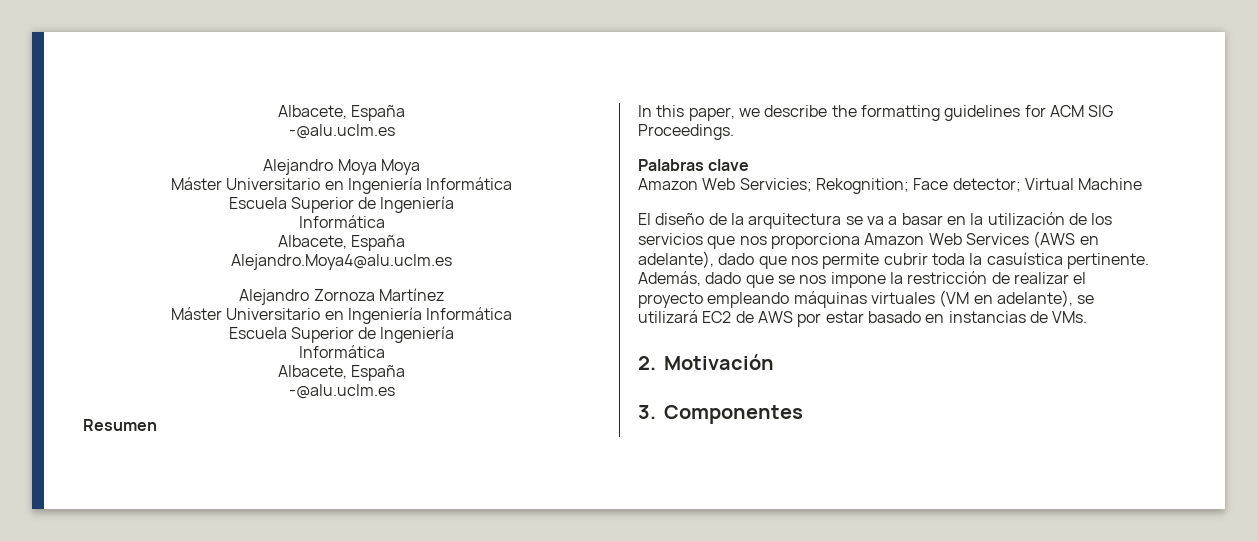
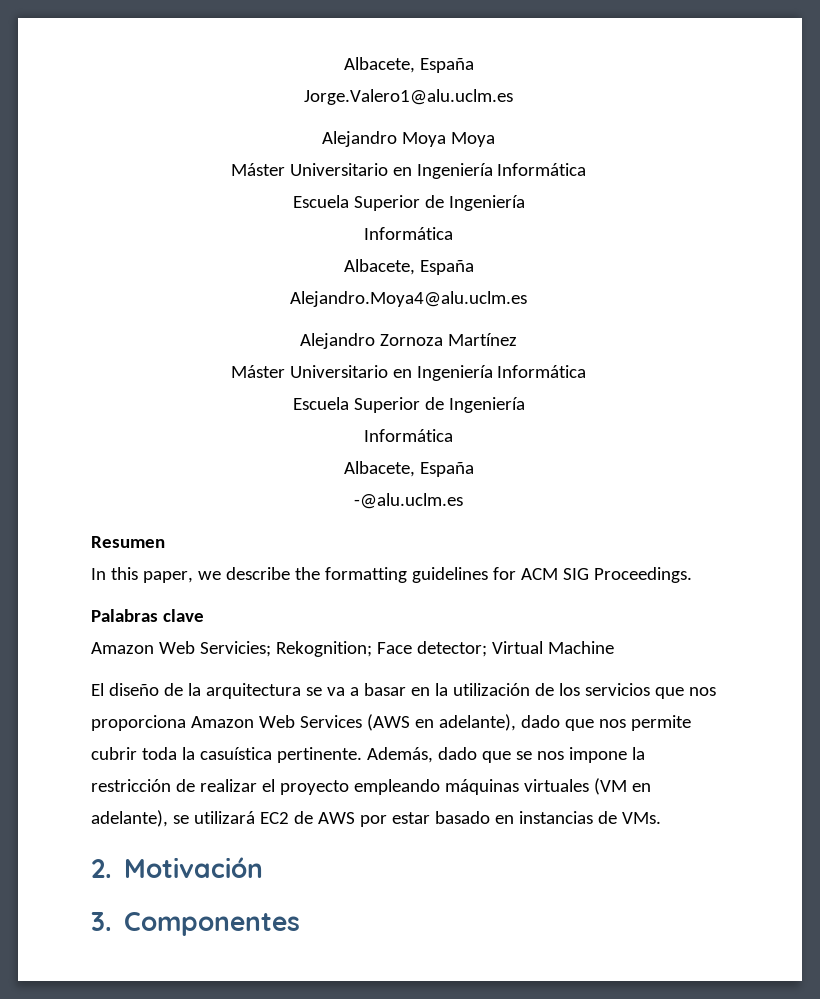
[277,105,406,121] [288,124,395,139] Albacete, España // -@alu.uclm.es -> [343,57,474,73] [304,89,513,105] Albacete, España // Jorge.Valero1@alu.uclm.es

